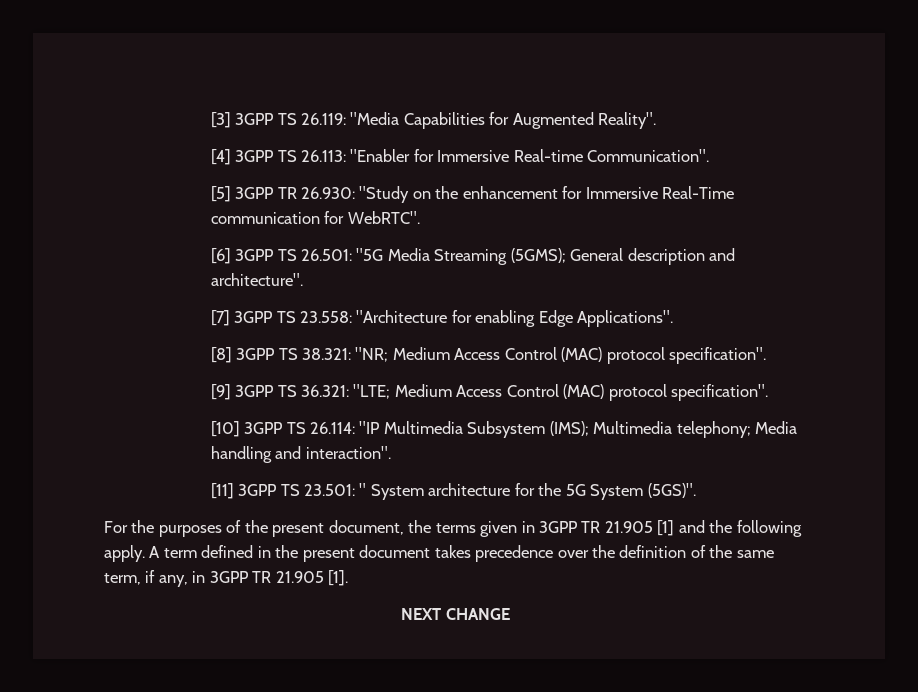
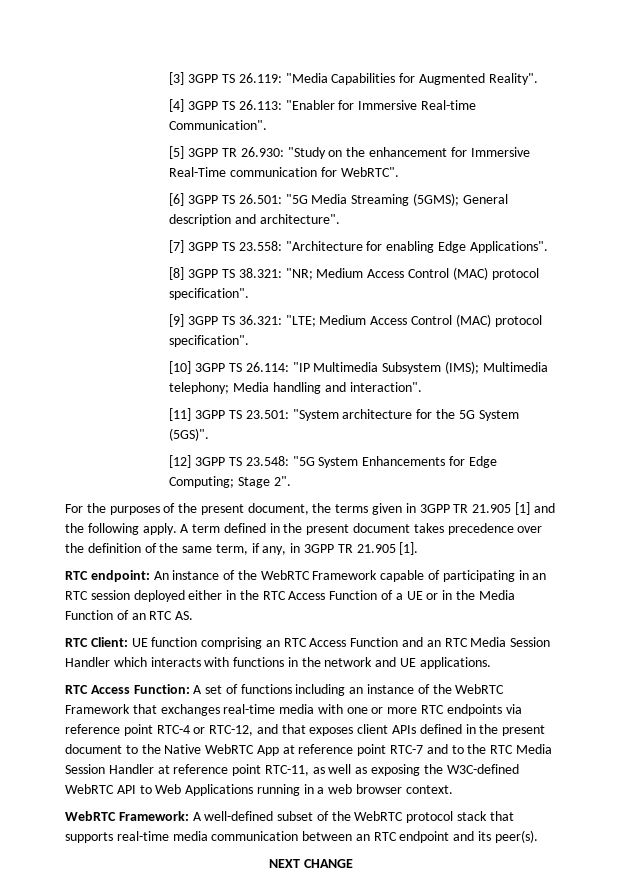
[359,483,424,500] " System -> [292,409,339,421] "System
(696, 490) none -> [169,455,497,468] [169,476,292,488] // [12] 3GPP TS 23.548: "5G System Enhancements for Edge Computing; Stage 2".
(349, 578) none -> [65,570,547,582] [65,590,515,602] [65,610,194,620] [65,637,551,649] [65,657,491,669] [65,684,505,696] [65,704,522,716] [65,724,546,736] [65,744,552,756] [65,764,519,776] [65,784,453,796] [65,811,514,823] [65,830,538,843] // RTC endpoint: An instance of the WebRTC Framework capable of participating in an RTC session deployed either in the RTC Access Function of a UE or in the Media Function of an RTC AS. // RTC Client: UE function comprising an RTC Access Function and an RTC Media Session Handler which interacts with functions in the network and UE applications. // RTC Access Function: A set of functions including an instance of the WebRTC Framework that exchanges real-time media with one or more RTC endpoints via reference point RTC-4 or RTC-12, and that exposes client APIs defined in the present document to the Native WebRTC App at reference point RTC-7 and to the RTC Media Session Handler at reference point RTC-11, as well as exposing the W3C-defined WebRTC API to Web Applications running in a web browser context. // WebRTC Framework: A well-defined subset of the WebRTC protocol stack that supports real-time media communication between an RTC endpoint and its peer(s).

